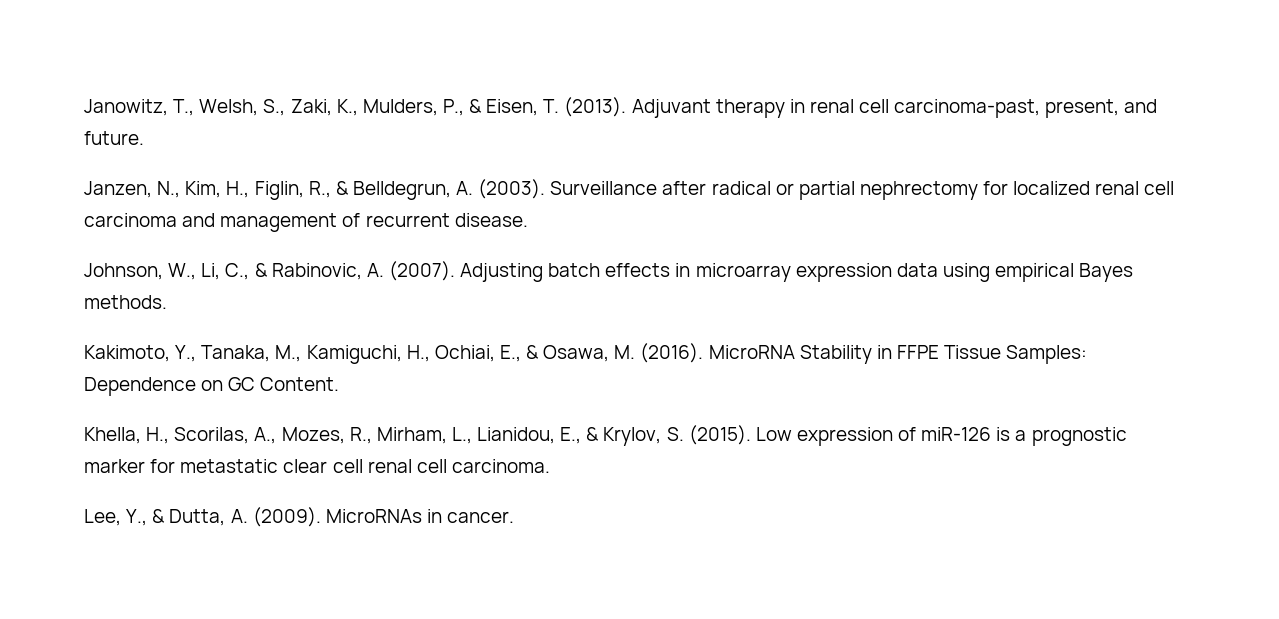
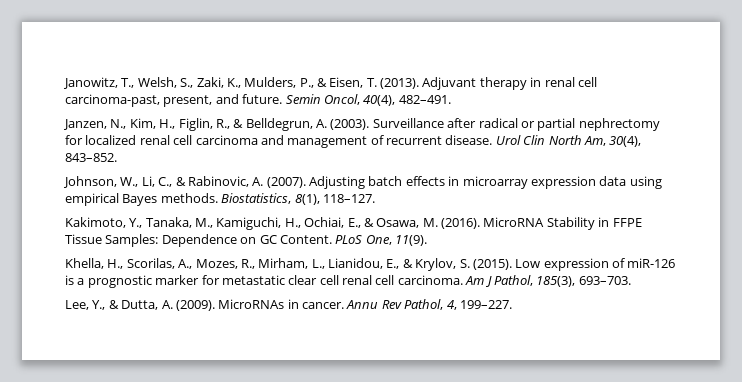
(144, 138) none -> [285,94,451,106] Semin Oncol, 40(4), 482–491.
(528, 220) none -> [495,135,642,147] [65,153,117,162] Urol Clin North Am, 30(4), 843–852.
(167, 302) none -> [221,193,375,205] Biostatistics, 8(1), 118–127.
(340, 384) none -> [335,235,427,246] PLoS One, 11(9).
(550, 466) none -> [465,275,631,287] Am J Pathol, 185(3), 693–703.
(515, 517) none -> [346,299,512,310] Annu Rev Pathol, 4, 199–227.

